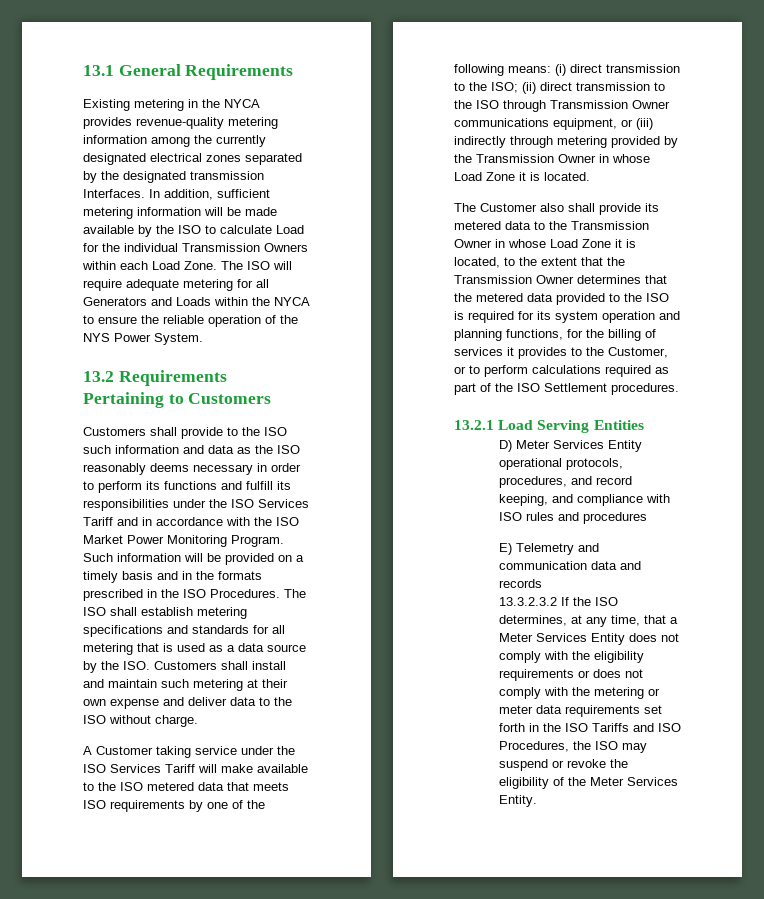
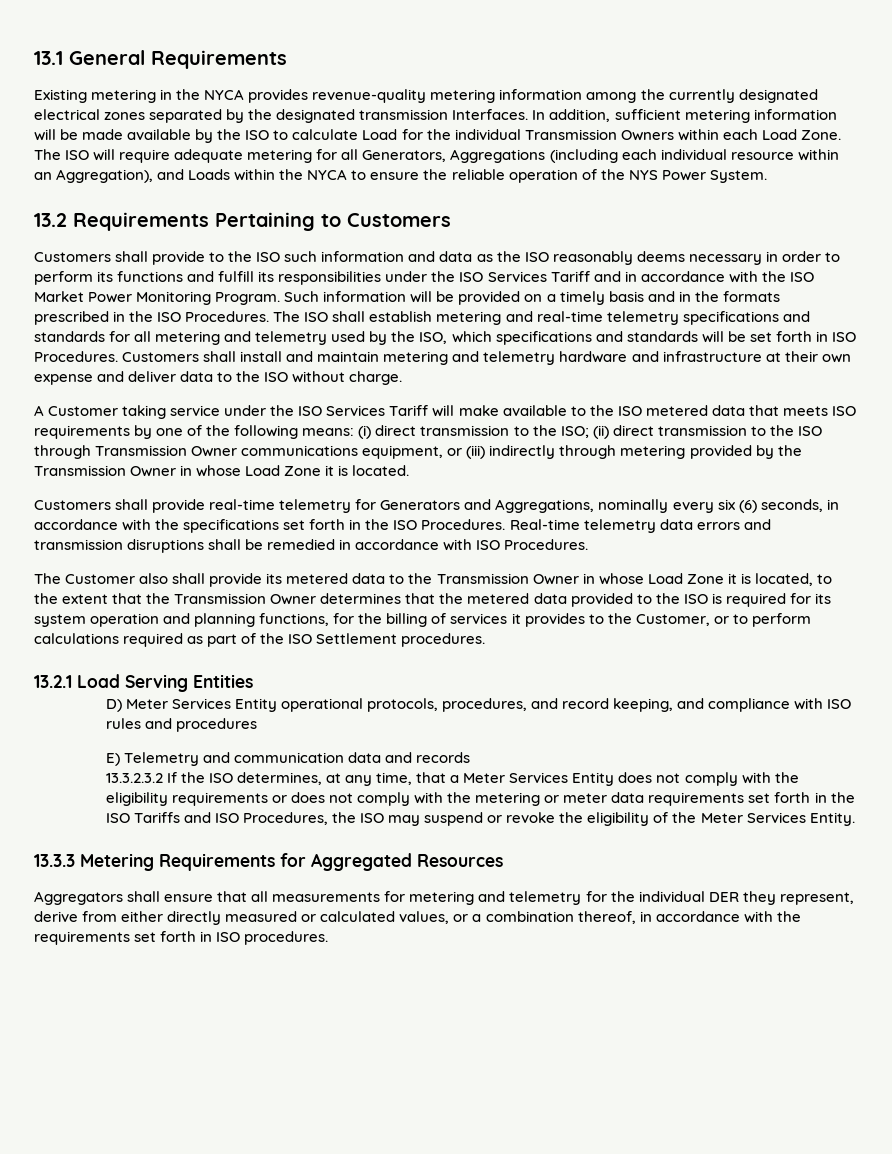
[83,297,147,306] Generators -> [362,149,839,163] [34,169,154,183] Generators, Aggregations (including each individual resource within an Aggregation),
(247, 613) none -> [505,311,679,325] and real-time telemetry
[137,643,306,652] [83,661,150,673] that is used as a data source by the ISO. -> [224,331,856,345] [34,351,118,362] and telemetry used by the ISO, which specifications and standards will be set forth in ISO Procedures.
[161,679,243,691] such metering -> [383,351,762,365] metering and telemetry hardware and infrastructure
(590, 176) none -> [34,499,839,513] [34,519,771,533] [34,539,589,553] // Customers shall provide real-time telemetry for Generators and Aggregations, nominally every six (6) seconds, in accordance with the specifications set forth in the ISO Procedures. Real-time telemetry data errors and transmission disruptions shall be remedied in accordance with ISO Procedures.
(537, 801) none -> [34,853,503,871] [34,891,854,905] [34,911,801,925] [34,931,329,945] // 13.3.3 Metering Requirements for Aggregated Resources // Aggregators shall ensure that all measurements for metering and telemetry for the individual DER they represent, derive from either directly measured or calculated values, or a combination thereof, in accordance with the requirements set forth in ISO procedures.

